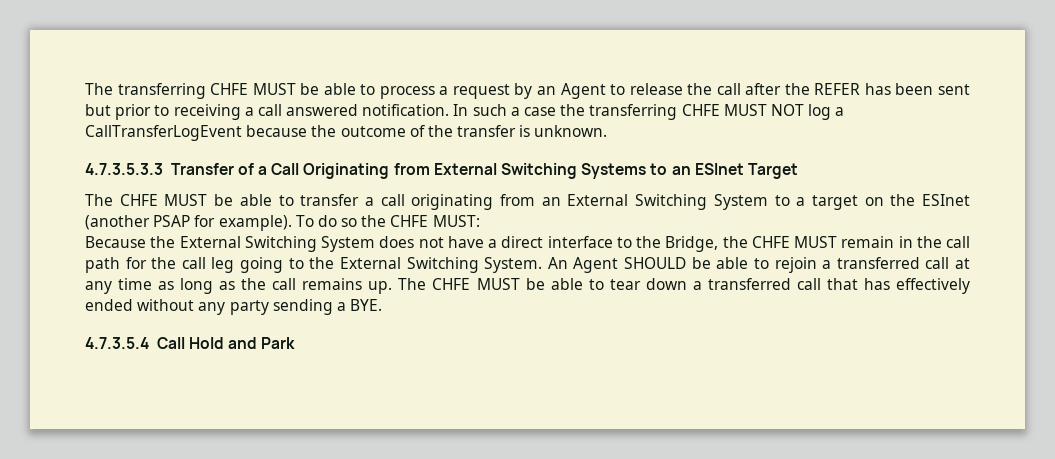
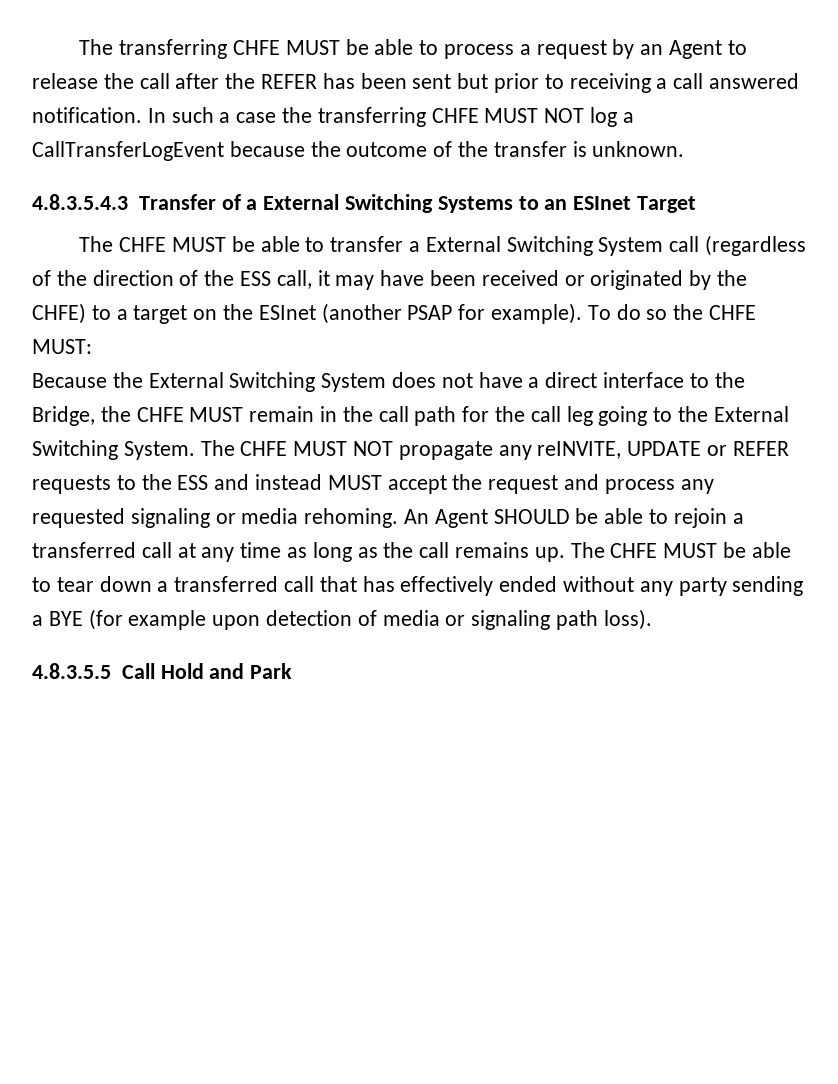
[85,163,163,175] 4.7.3.5.3.3 -> [32,194,128,210] 4.8.3.5.4.3
[271,163,430,179] Call Originating from -> (258, 204) none
[380,194,768,210] call originating from an External Switching System -> [425,235,806,256] [32,270,748,290] [32,303,86,324] External Switching System call (regardless of the direction of the ESS call, it may have been received or originated by the CHFE)
(543, 265) none -> [200,440,789,460] [32,474,714,494] [32,508,399,528] The CHFE MUST NOT propagate any reINVITE, UPDATE or REFER requests to the ESS and instead MUST accept the request and process any requested signaling or media rehoming.
[350,299,383,311] [85,337,149,349] BYE. // 4.7.3.5.4 -> [48,609,652,630] [32,663,111,679] BYE (for example upon detection of media or signaling path loss). // 4.8.3.5.5

